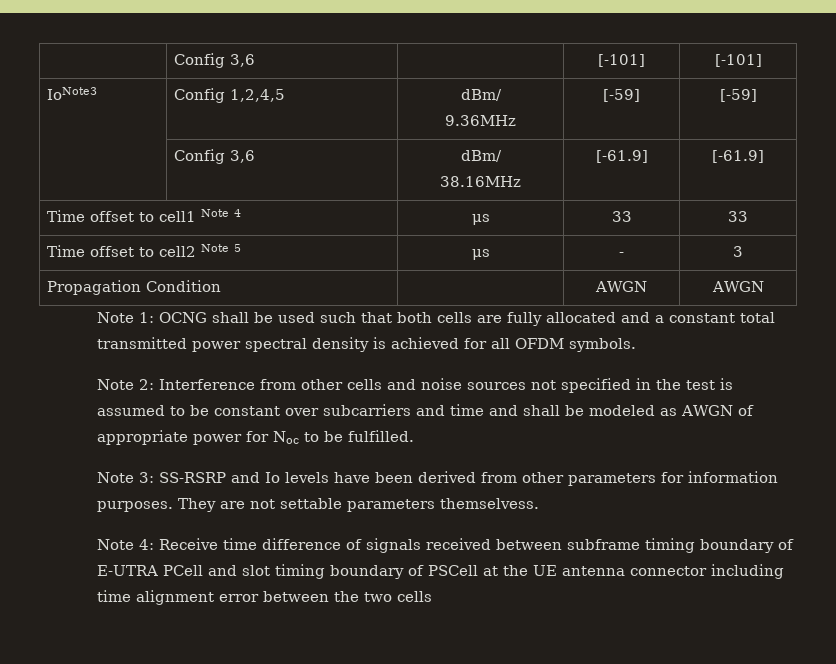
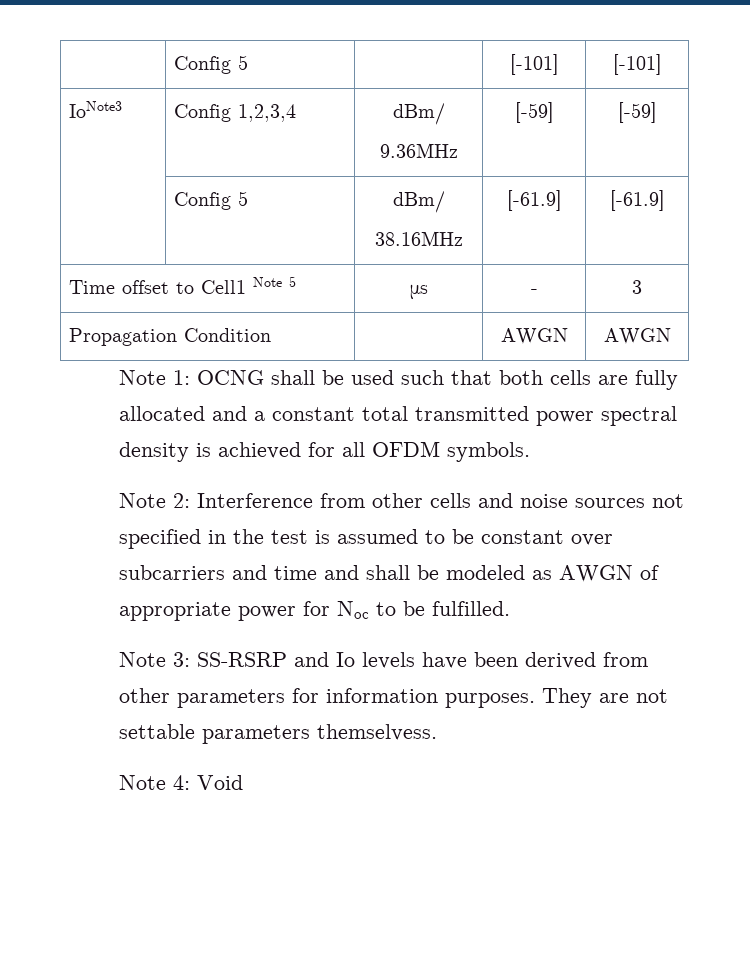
[173,53,255,68] | Config 3,6 -> [173,55,248,74] | Config 5
[229,89,285,102] 1,2,4,5 -> [237,104,296,122] 1,2,3,4
[229,150,255,163] 3,6 -> [237,191,248,206] 5
[158,209,241,222] [471,214,490,225] [611,211,632,222] [728,211,748,222] [46,245,196,257] cell1 Note 4 | μs | 33 | 33 // Time offset to cell2 -> [200,280,246,294] Cell1
[158,538,794,553] [96,564,784,579] [96,590,432,605] Receive time difference of signals received between subframe timing boundary of E-UTRA PCell and slot timing boundary of PSCell at the UE antenna connector including time alignment error between the two cells -> [196,775,243,790] Void

